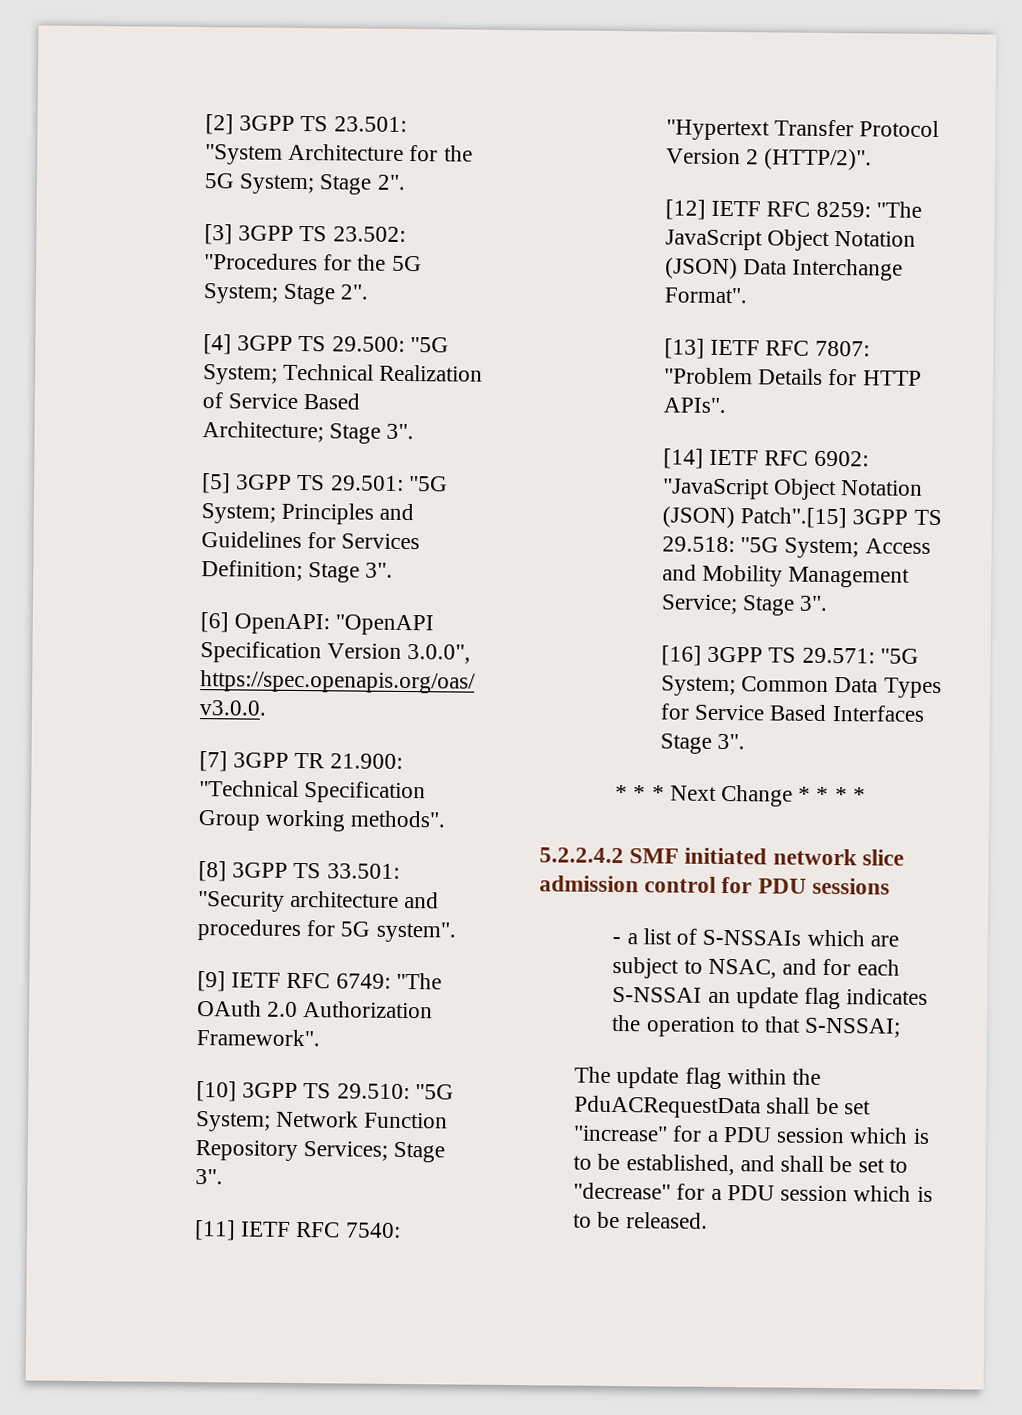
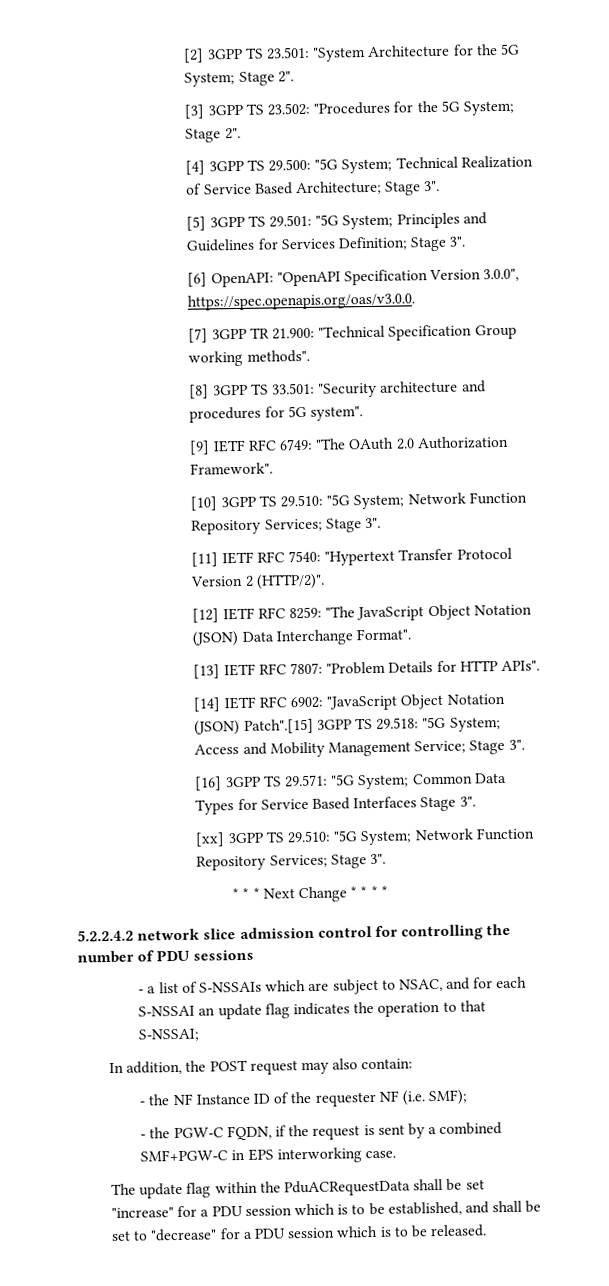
(746, 741) none -> [195,827,535,847] [196,853,386,871] // [xx] 3GPP TS 29.510: "5G System; Network Function Repository Services; Stage 3".
[629,847,768,865] SMF initiated -> (134, 935) none
(753, 885) none -> [401,923,512,941] [77,950,155,964] controlling the number of
(902, 1027) none -> [109,1058,414,1075] [139,1089,469,1107] [140,1122,503,1141] [140,1147,396,1164] // In addition, the POST request may also contain: // - the NF Instance ID of the requester NF (i.e. SMF); // - the PGW-C FQDN, if the request is sent by a combined SMF+PGW-C in EPS interworking case.

